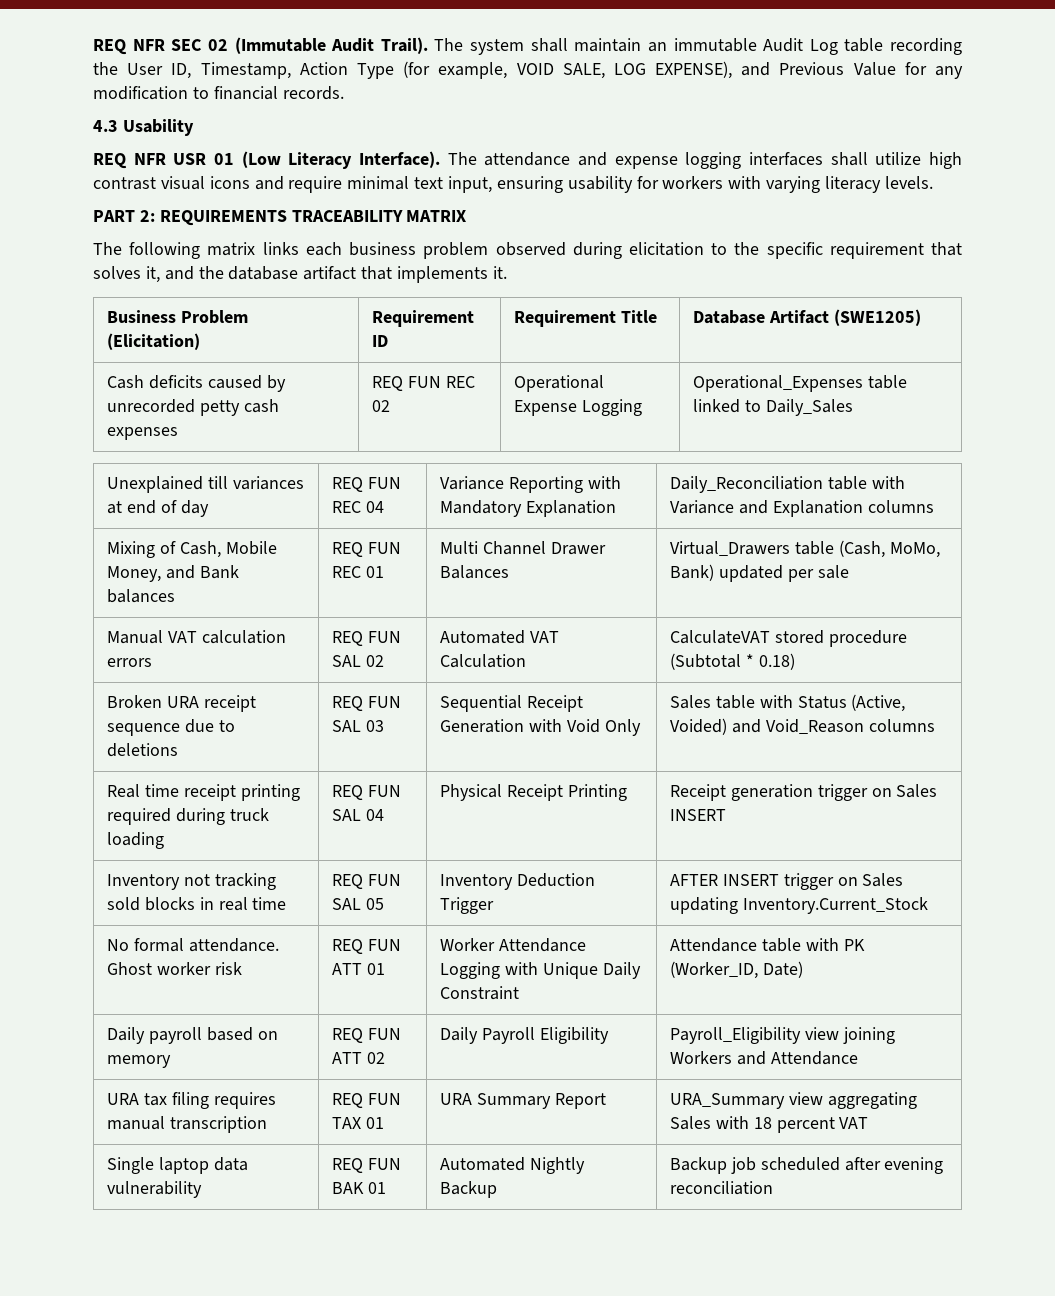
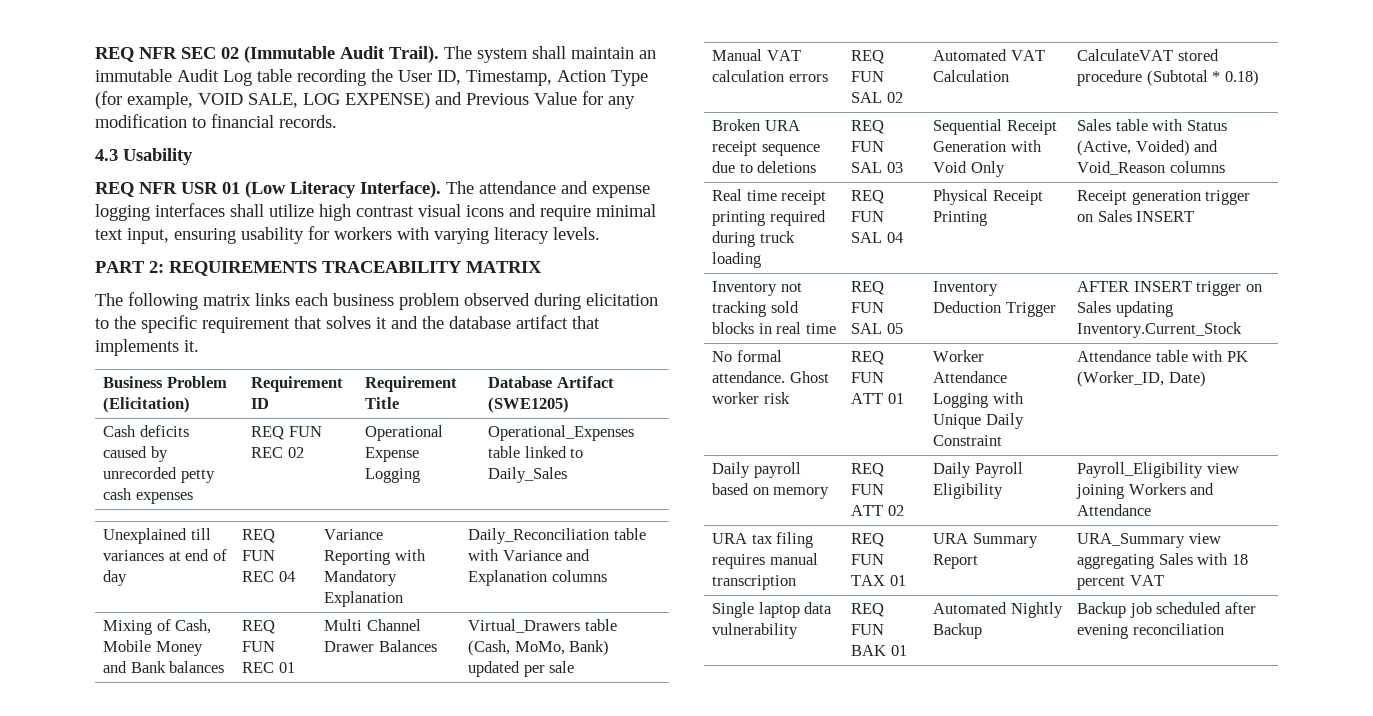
[655,61,733,79] EXPENSE), -> [345,92,430,109] EXPENSE)
[145,266,160,283] it, -> [376,317,387,329] it
[107,566,162,582] Money, -> [155,641,203,656] Money

